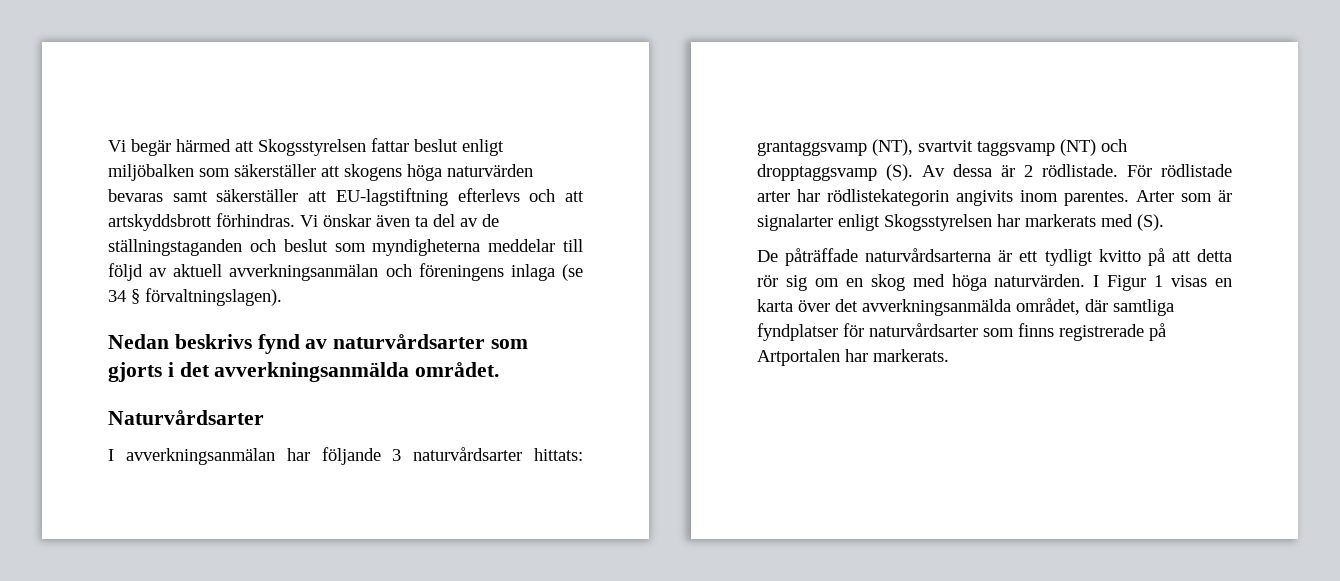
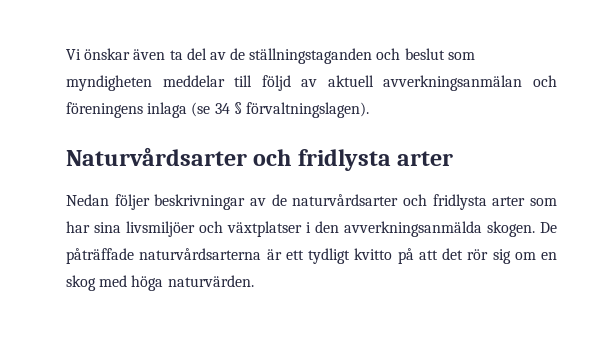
[108,138,504,156] [108,164,533,181] [108,188,584,206] [108,213,318,231] Vi begär härmed att Skogsstyrelsen fattar beslut enligt miljöbalken som säkerställer att skogens höga naturvärden bevaras samt säkerställer att EU-lagstiftning efterlevs och att artskyddsbrott förhindras. Vi -> [66,49,81,60] Vi
[372,239,481,256] myndigheterna -> [66,75,152,91] myndigheten
[108,334,529,354] [108,362,500,382] [108,410,264,425] [108,447,583,465] [757,139,1127,156] [757,164,1232,181] [757,189,1232,206] [757,214,1164,231] Nedan beskrivs fynd av naturvårdsarter som gjorts i det avverkningsanmälda området. // Naturvårdsarter // I avverkningsanmälan har följande 3 naturvårdsarter hittats: grantaggsvamp (NT), svartvit taggsvamp (NT) och dropptaggsvamp (S). Av dessa är 2 rödlistade. För rödlistade arter har rödlistekategorin angivits inom parentes. Arter som är signalarter enligt Skogsstyrelsen har markerats med (S). // -> [66,147,454,171] [66,194,557,210] [66,221,535,237] Naturvårdsarter och fridlysta arter // Nedan följer beskrivningar av de naturvårdsarter och fridlysta arter som har sina livsmiljöer och växtplatser i den avverkningsanmälda skogen.
[1197,249,1232,262] detta -> [442,248,463,260] det
[1093,275,1232,291] [757,298,1174,316] [757,323,1166,341] [757,349,949,366] I Figur 1 visas en karta över det avverkningsanmälda området, där samtliga fyndplatser för naturvårdsarter som finns registrerade på Artportalen har markerats. -> (254, 281) none

